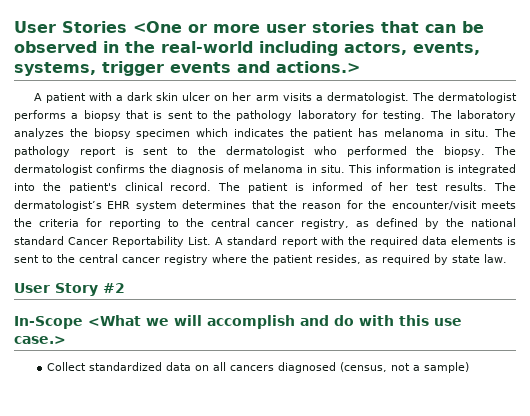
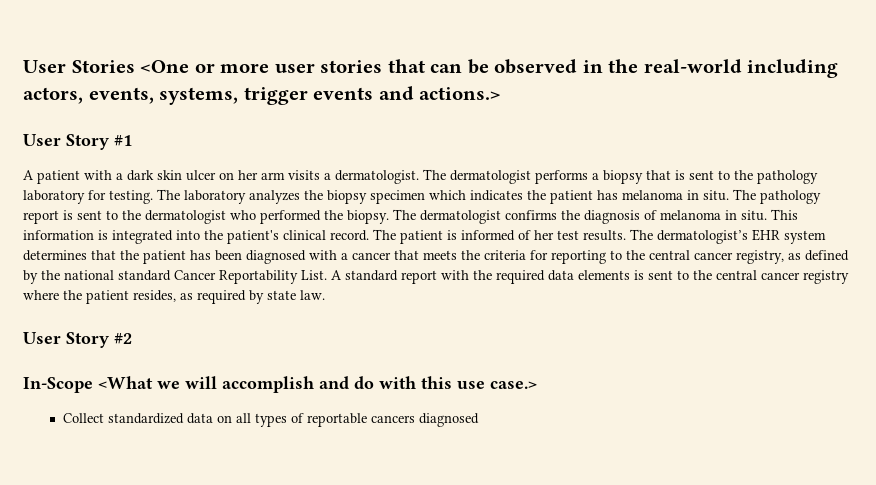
(360, 67) none -> [23,134,132,150] // User Story #1
[302,200,477,210] reason for the encounter/visit -> [143,250,419,264] patient has been diagnosed with a cancer that
[229,362,469,373] cancers diagnosed (census, not a sample) -> [255,413,480,427] types of reportable cancers diagnosed

